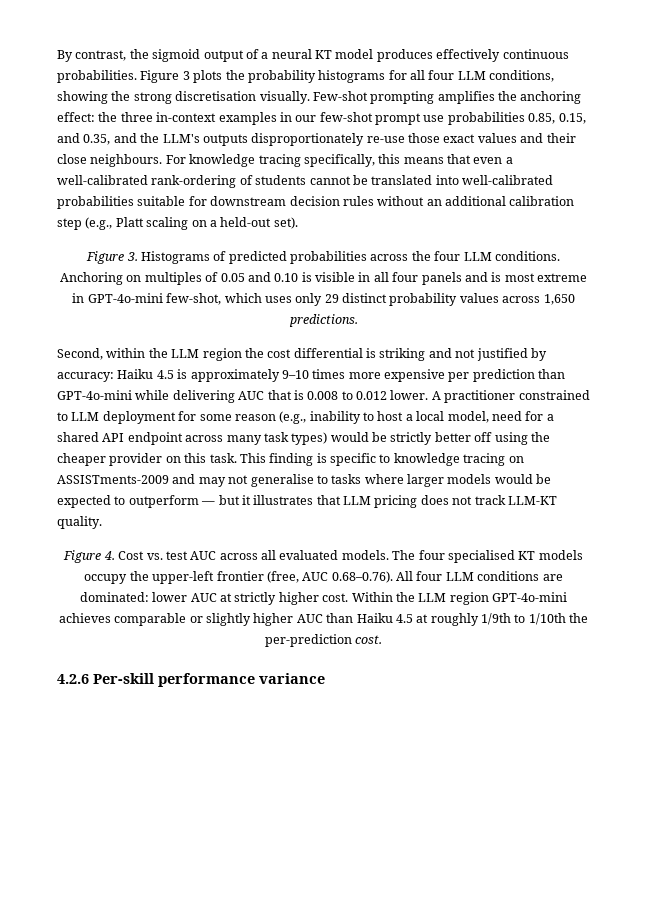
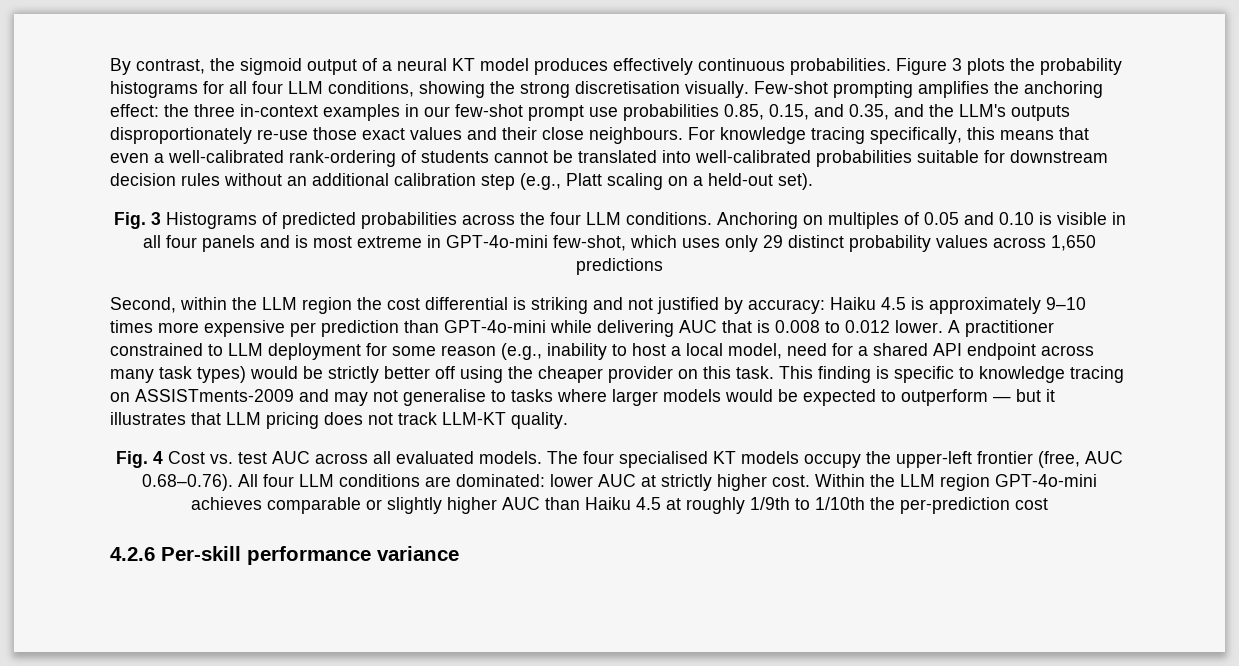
[86,251,138,264] Figure 3. -> [113,212,161,229] Fig. 3
[288,314,358,327] predictions. -> [576,258,663,275] predictions
[63,550,115,563] Figure 4. -> [116,451,163,468] Fig. 4
[355,635,383,644] cost. -> [1015,498,1048,510] cost

